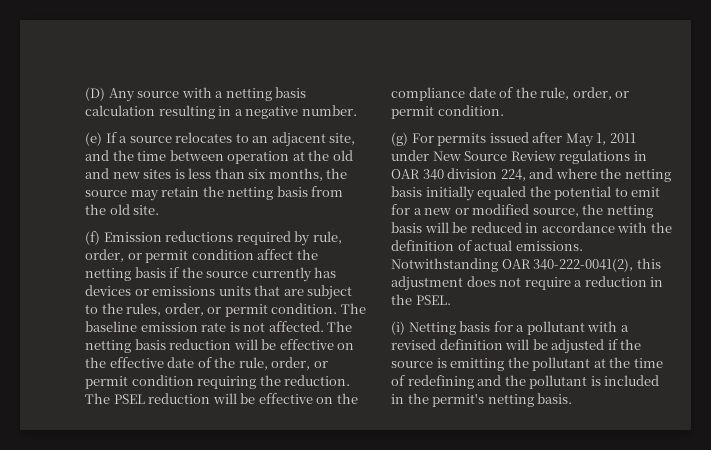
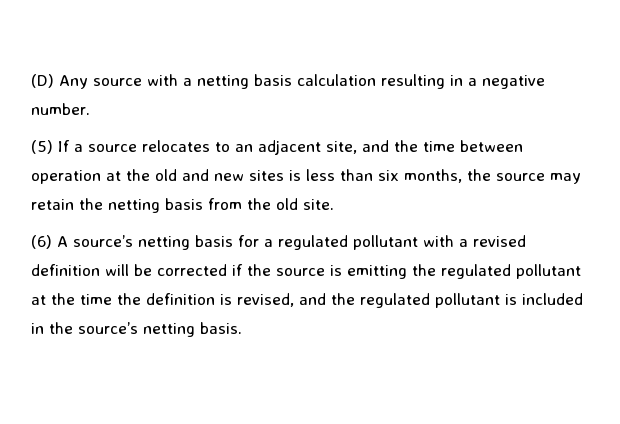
[85,132,102,146] (e) -> [31,140,53,154] (5)
[85,231,342,246] [85,249,318,263] [85,267,337,282] [85,285,353,300] [85,303,366,317] [85,321,353,332] [85,339,355,353] [85,357,328,370] [85,375,351,389] [85,393,358,404] [391,87,630,101] [391,105,504,119] [391,132,636,147] [391,150,647,164] [391,168,671,182] [391,186,661,201] [391,204,653,218] [391,222,672,233] [391,240,583,251] [391,258,661,272] [391,276,664,291] [391,294,451,305] [391,321,456,335] (f) Emission reductions required by rule, order, or permit condition affect the netting basis if the source currently has devices or emissions units that are subject to the rules, order, or permit condition. The baseline emission rate is not affected. The netting basis reduction will be effective on the effective date of the rule, order, or permit condition requiring the reduction. The PSEL reduction will be effective on the compliance date of the rule, order, or permit condition. // (g) For permits issued after May 1, 2011 under New Source Review regulations in OAR 340 division 224, and where the netting basis initially equaled the potential to emit for a new or modified source, the netting basis will be reduced in accordance with the definition of actual emissions. Notwithstanding OAR 340-222-0041(2), this adjustment does not require a reduction in the PSEL. // (i) Netting -> [31,235,190,250] (6) A source’s netting
(525, 328) none -> [278,235,348,250] regulated
[551,339,605,354] adjusted -> [157,264,227,276] corrected
(529, 362) none -> [441,264,511,279] regulated
[391,375,526,389] of redefining and the -> [117,293,430,308] the definition is revised, and the regulated
[432,393,485,407] permit's -> [78,322,138,334] source’s

